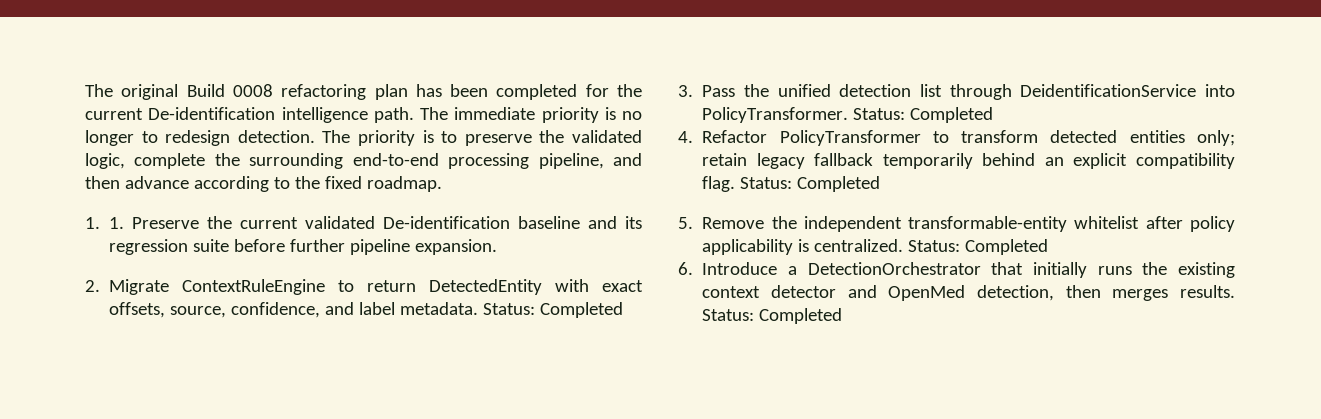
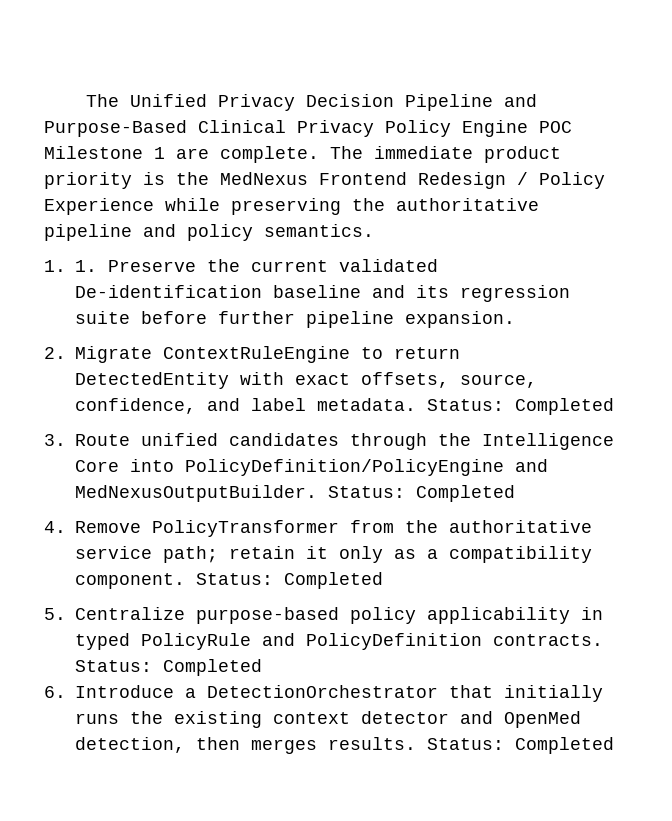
[85,84,642,100] [85,107,414,123] The original Build 0008 refactoring plan has been completed for the current De-identification intelligence path. -> [86,94,538,111] [44,120,572,137] [44,146,319,163] The Unified Privacy Decision Pipeline and Purpose-Based Clinical Privacy Policy Engine POC Milestone 1 are complete.
[541,107,642,123] [85,130,643,146] [85,153,642,169] [85,176,442,192] priority is no longer to redesign detection. The priority is to preserve the validated logic, complete the surrounding end-to-end processing pipeline, and then advance according to the fixed roadmap. -> [484,146,561,163] [44,172,605,189] [44,198,539,215] [44,224,374,241] product priority is the MedNexus Frontend Redesign / Policy Experience while preserving the authoritative pipeline and policy semantics.
[702,84,1235,100] [702,107,994,123] [678,130,1235,146] [702,153,1235,169] [702,176,881,192] [678,216,1235,232] [702,239,904,255] Pass the unified detection list through DeidentificationService into PolicyTransformer. Status: Completed // 4. Refactor PolicyTransformer to transform detected entities only; retain legacy fallback temporarily behind an explicit compatibility flag. Status: Completed // 5. Remove the independent transformable-entity whitelist after policy applicability is centralized. -> [75,433,614,450] [75,459,548,476] [75,485,515,502] [44,520,592,537] [75,546,592,563] [75,572,383,589] [44,607,603,624] [75,633,603,650] Route unified candidates through the Intelligence Core into PolicyDefinition/PolicyEngine and MedNexusOutputBuilder. Status: Completed // 4. Remove PolicyTransformer from the authoritative service path; retain it only as a compatibility component. Status: Completed // 5. Centralize purpose-based policy applicability in typed PolicyRule and PolicyDefinition contracts.

